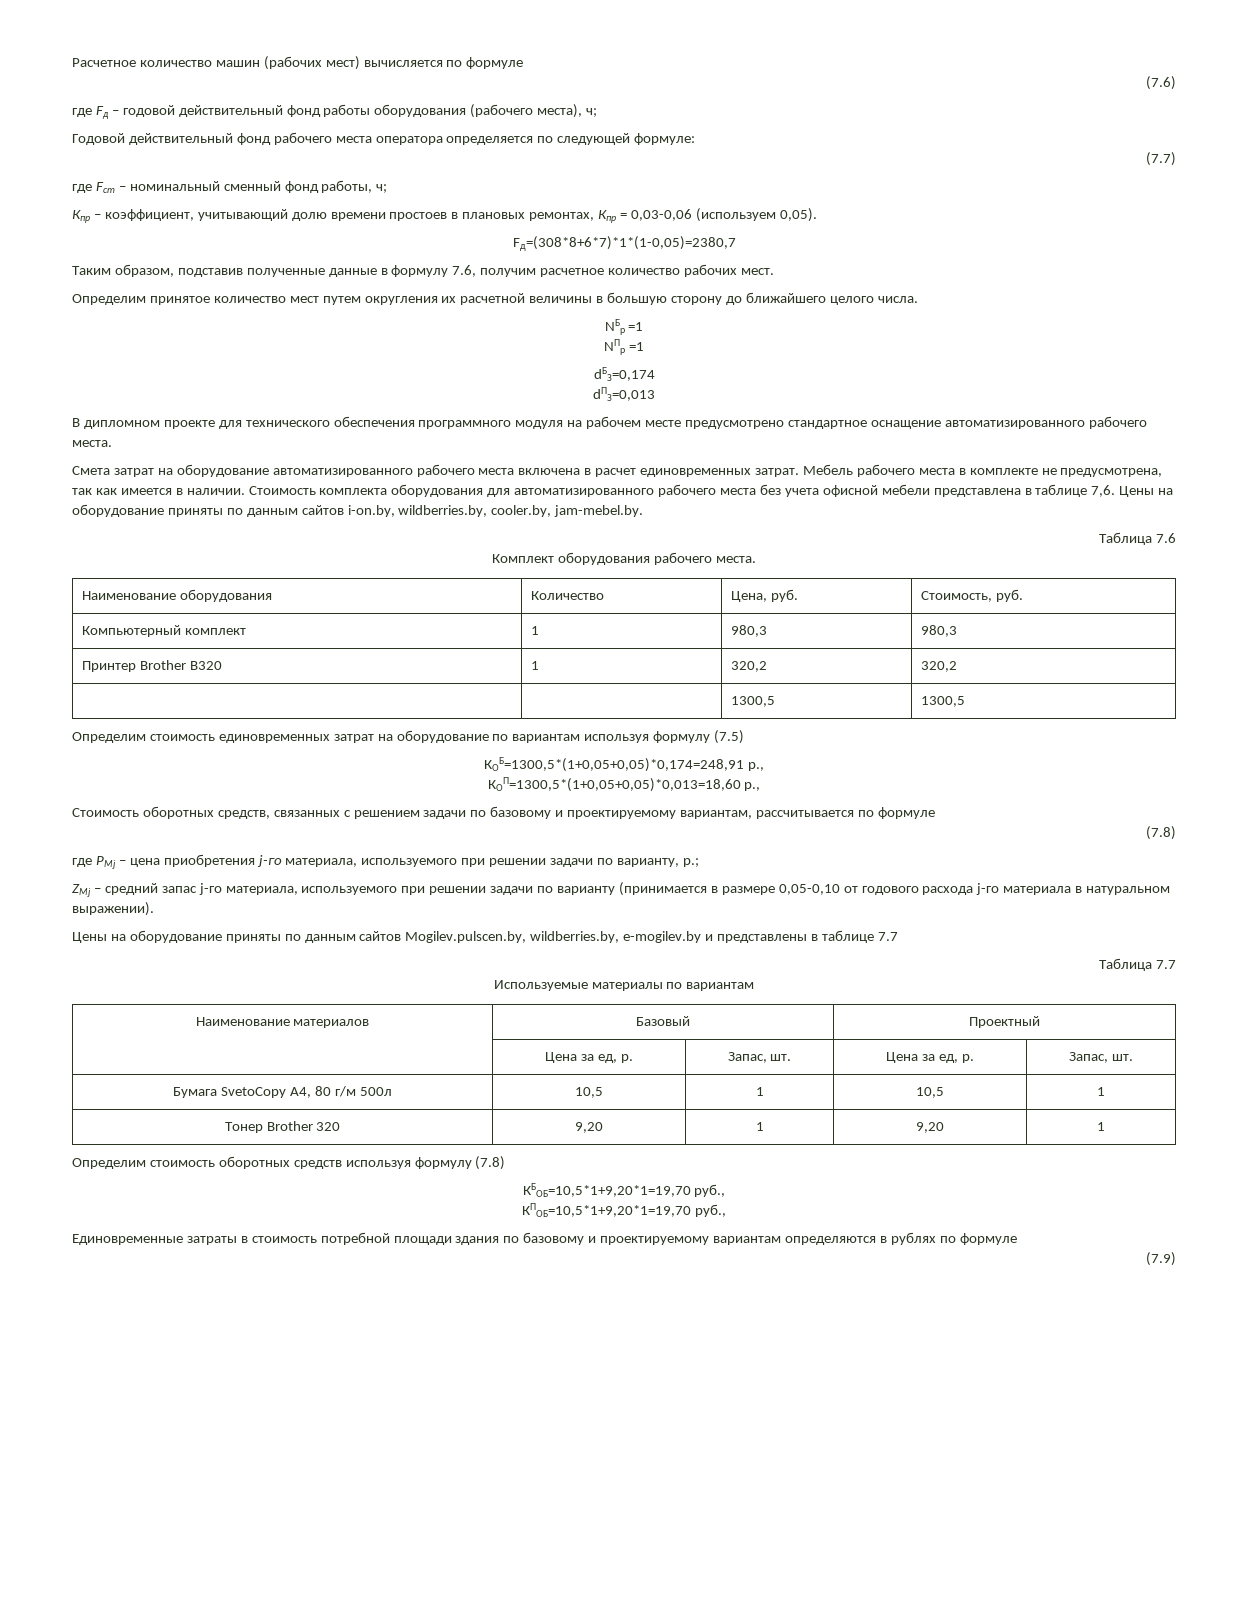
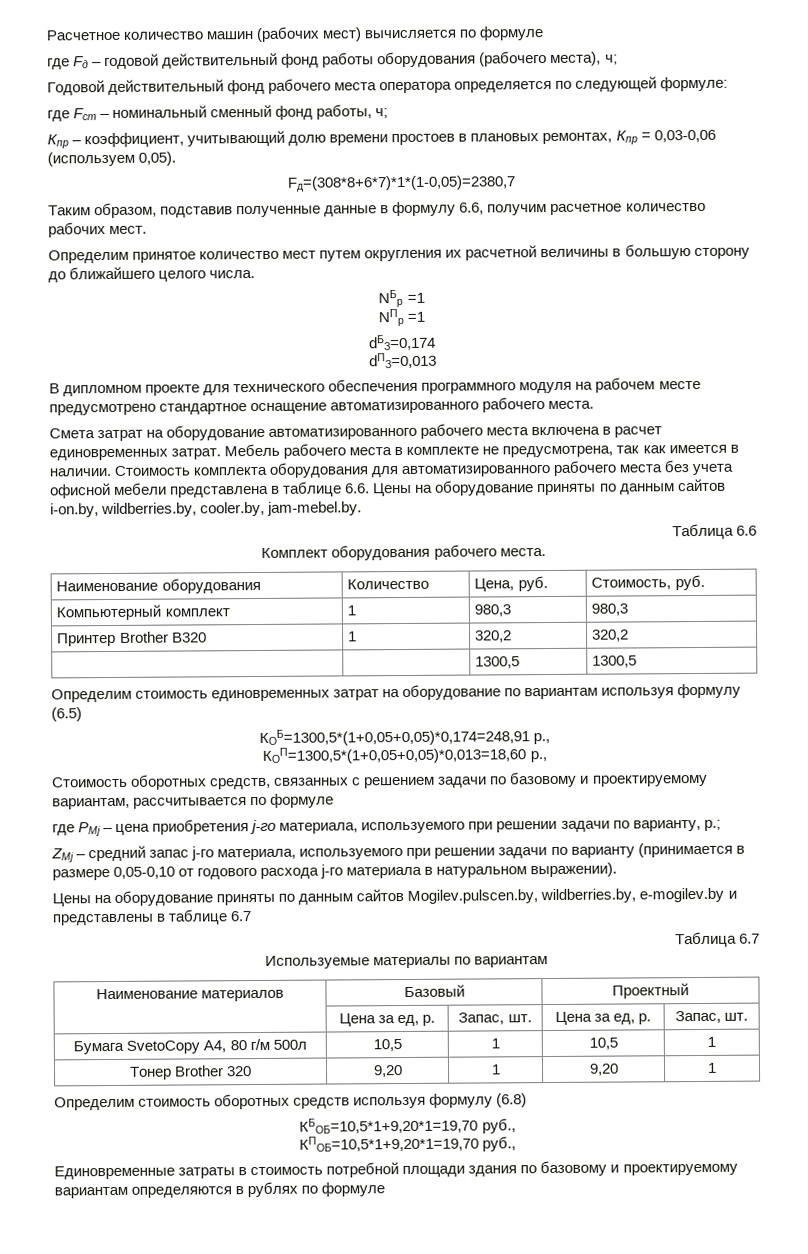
[1146,76,1176,90] // (7.6) -> (545, 33) none
[1146,152,1176,166] // (7.7) -> (729, 84) none
[452,265,477,277] 7.6, -> [459,202,485,215] 6.6,
[1091,485,1116,497] 7,6. -> [345,483,371,494] 6.6.
[1156,533,1176,543] 7.6 -> [736,525,757,536] 6.6
[714,730,745,744] (7.5) -> [51,707,82,722] (6.5)
[1146,826,1176,840] // (7.8) -> (335, 800) none
[877,932,898,941] [1099,958,1176,971] 7.7 // Таблица 7.7 -> [230,911,252,922] [674,931,760,948] 6.7 // Таблица 6.7
[475,1156,506,1170] (7.8) -> [496,1093,528,1108] (6.8)
[1146,1252,1176,1266] // (7.9) -> (386, 1189) none

